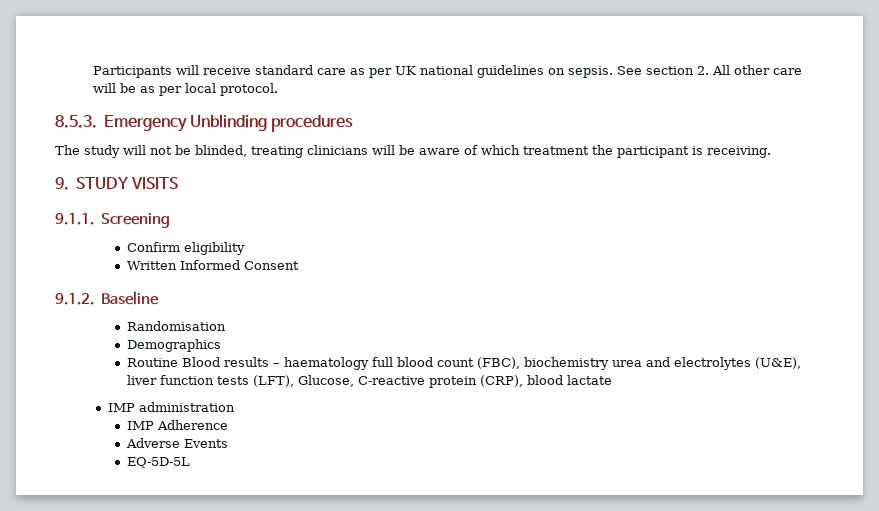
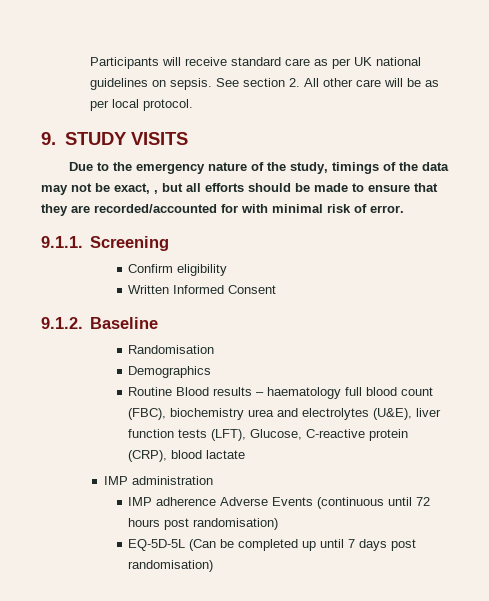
[55,114,353,132] [55,145,771,158] [55,177,178,190] 8.5.3. Emergency Unblinding procedures // The study will not be blinded, treating clinicians will be aware of which treatment the participant is receiving. // 9. STUDY VISITS -> [41,132,189,145] [68,162,449,174] [41,183,438,195] [41,204,404,216] 9. STUDY VISITS // Due to the emergency nature of the study, timings of the data may not be exact, , but all efforts should be made to ensure that they are recorded/accounted for with minimal risk of error.
[156,420,228,430] Adherence // -> [156,497,217,506] adherence
[126,457,190,468] // EQ-5D-5L -> [317,497,431,509] [128,518,279,530] [128,539,417,551] [128,560,214,572] (continuous until 72 hours post randomisation) // EQ-5D-5L (Can be completed up until 7 days post randomisation)

